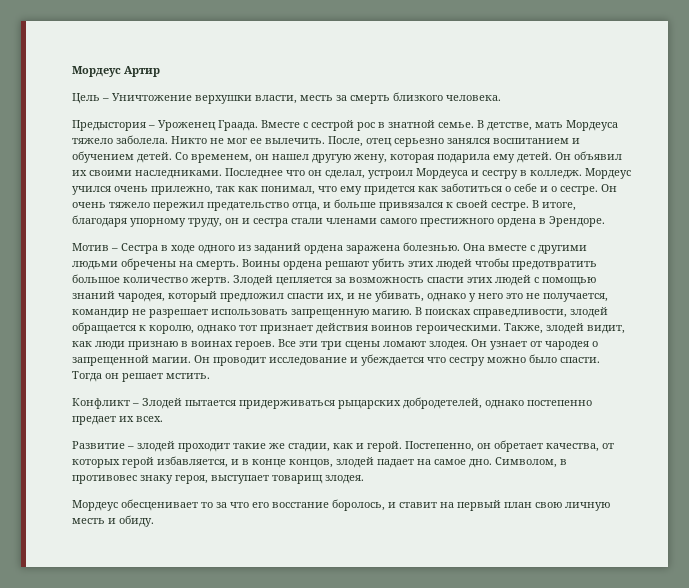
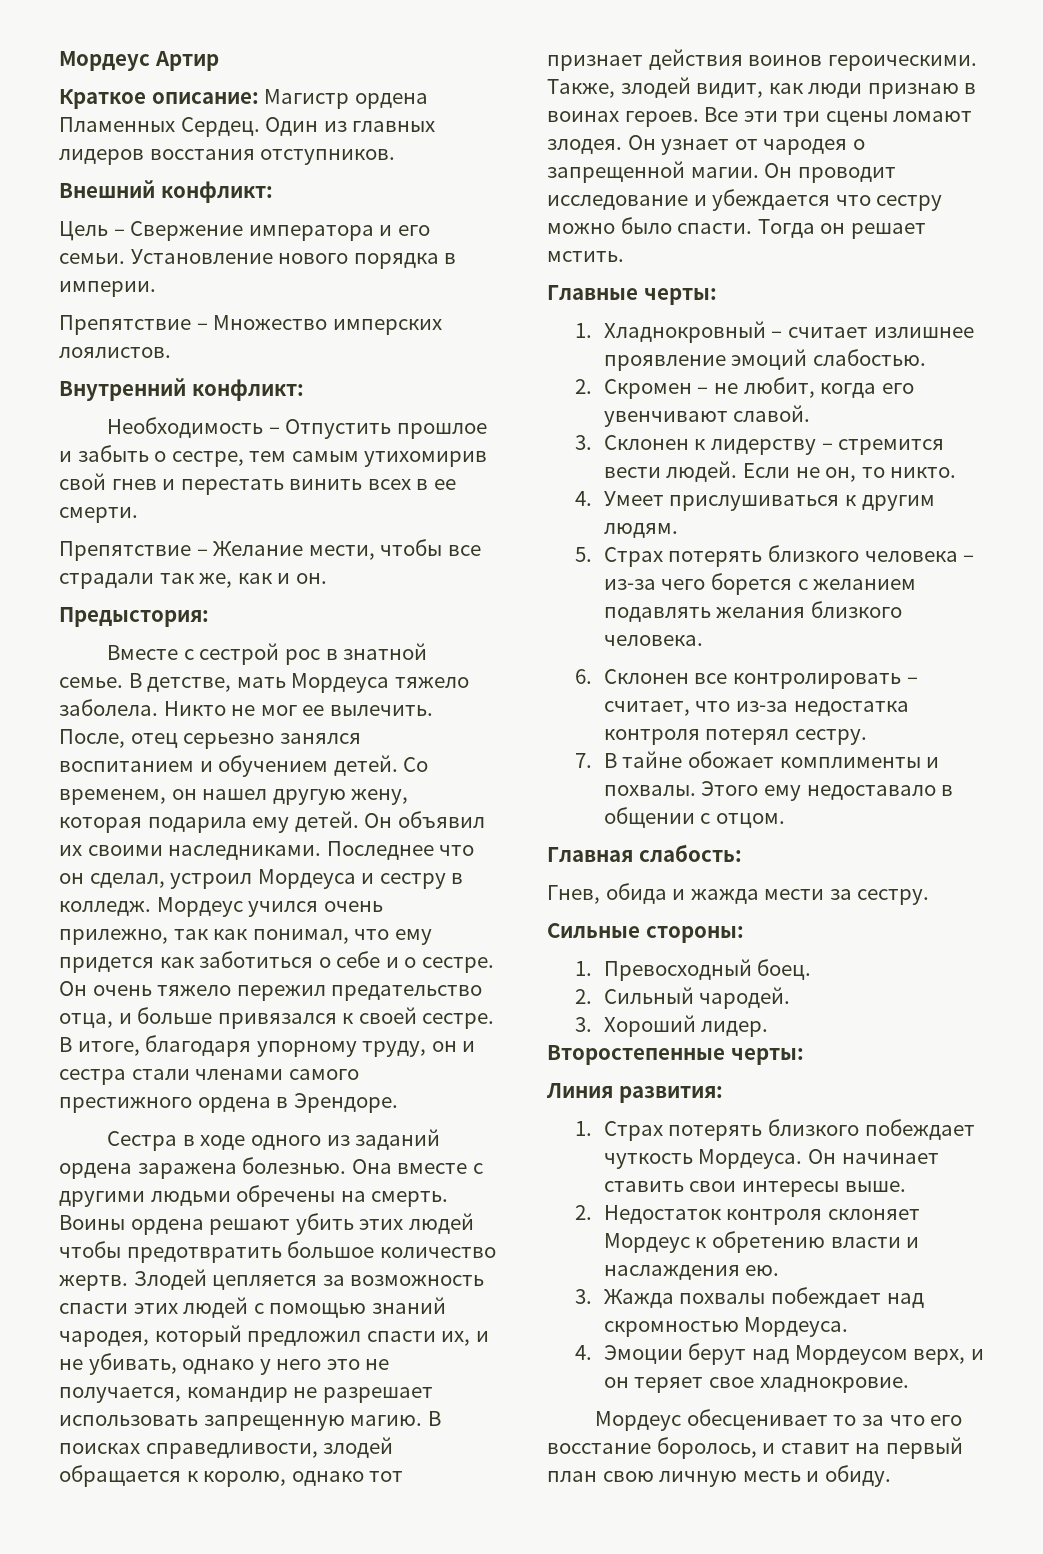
[72,92,501,104] [72,120,258,131] Цель – Уничтожение верхушки власти, месть за смерть близкого человека. // Предыстория – Уроженец Граада. -> [59,89,428,109] [59,117,436,137] [59,149,396,165] [59,180,273,203] [59,221,430,241] [59,249,457,269] [59,281,156,297] [59,315,442,335] [59,347,171,358] [59,378,304,401] [107,417,488,439] [59,445,488,467] [59,473,456,495] [59,507,138,523] [59,539,481,561] [59,573,327,589] [59,607,209,627] Краткое описание: Магистр ордена Пламенных Сердец. Один из главных лидеров восстания отступников. // Внешний конфликт: // Цель – Свержение императора и его семьи. Установление нового порядка в империи. // Препятствие – Множество имперских лоялистов. // Внутренний конфликт: // Необходимость – Отпустить прошлое и забыть о сестре, тем самым утихомирив свой гнев и перестать винить всех в ее смерти. // Препятствие – Желание мести, чтобы все страдали так же, как и он. // Предыстория: //
[72,243,118,251] Мотив – -> (398, 1103) none
[72,397,592,409] [72,416,163,425] [72,440,614,452] [72,456,567,468] [72,475,364,484] Конфликт – Злодей пытается придерживаться рыцарских добродетелей, однако постепенно предает их всех. // Развитие – злодей проходит такие же стадии, как и герой. Постепенно, он обретает качества, от которых герой избавляется, и в конце концов, злодей падает на самое дно. Символом, в противовес знаку героя, выступает товарищ злодея. -> [547,285,717,305] [575,321,974,343] [603,349,926,371] [575,377,914,399] [603,405,811,427] [575,435,945,455] [603,461,957,482] [575,491,935,511] [603,523,678,538] [575,545,975,567] [603,573,917,595] [603,601,902,622] [603,635,703,646] [575,669,918,689] [603,701,909,716] [603,729,867,745] [575,751,940,768] [603,781,954,801] [603,807,785,828] [547,844,742,862] [547,883,930,905] [547,923,744,943] [575,959,812,981] [575,987,791,1009] [575,1015,769,1037] [547,1045,804,1065] [546,1083,723,1103] [575,1119,975,1141] [603,1149,939,1169] [603,1181,906,1197] [575,1205,920,1225] [603,1231,920,1253] [603,1265,780,1280] [575,1287,924,1308] [603,1317,849,1337] [575,1343,984,1365] [603,1377,909,1393] Главные черты: // 1. Хладнокровный – считает излишнее проявление эмоций слабостью. // 2. Скромен – не любит, когда его увенчивают славой. // 3. Склонен к лидерству – стремится вести людей. Если не он, то никто. // 4. Умеет прислушиваться к другим людям. // 5. Страх потерять близкого человека – из-за чего борется с желанием подавлять желания близкого человека. // 6. Склонен все контролировать – считает, что из-за недостатка контроля потерял сестру. // 7. В тайне обожает комплименты и похвалы. Этого ему недоставало в общении с отцом. // Главная слабость: // Гнев, обида и жажда мести за сестру. // Сильные стороны: // 1. Превосходный боец. // 2. Сильный чародей. // 3. Хороший лидер. // Второстепенные черты: // Линия развития: // 1. Страх потерять близкого побеждает чуткость Мордеуса. Он начинает ставить свои интересы выше. // 2. Недостаток контроля склоняет Мордеус к обретению власти и наслаждения ею. // 3. Жажда похвалы побеждает над скромностью Мордеуса. // 4. Эмоции берут над Мордеусом верх, и он теряет свое хладнокровие.

